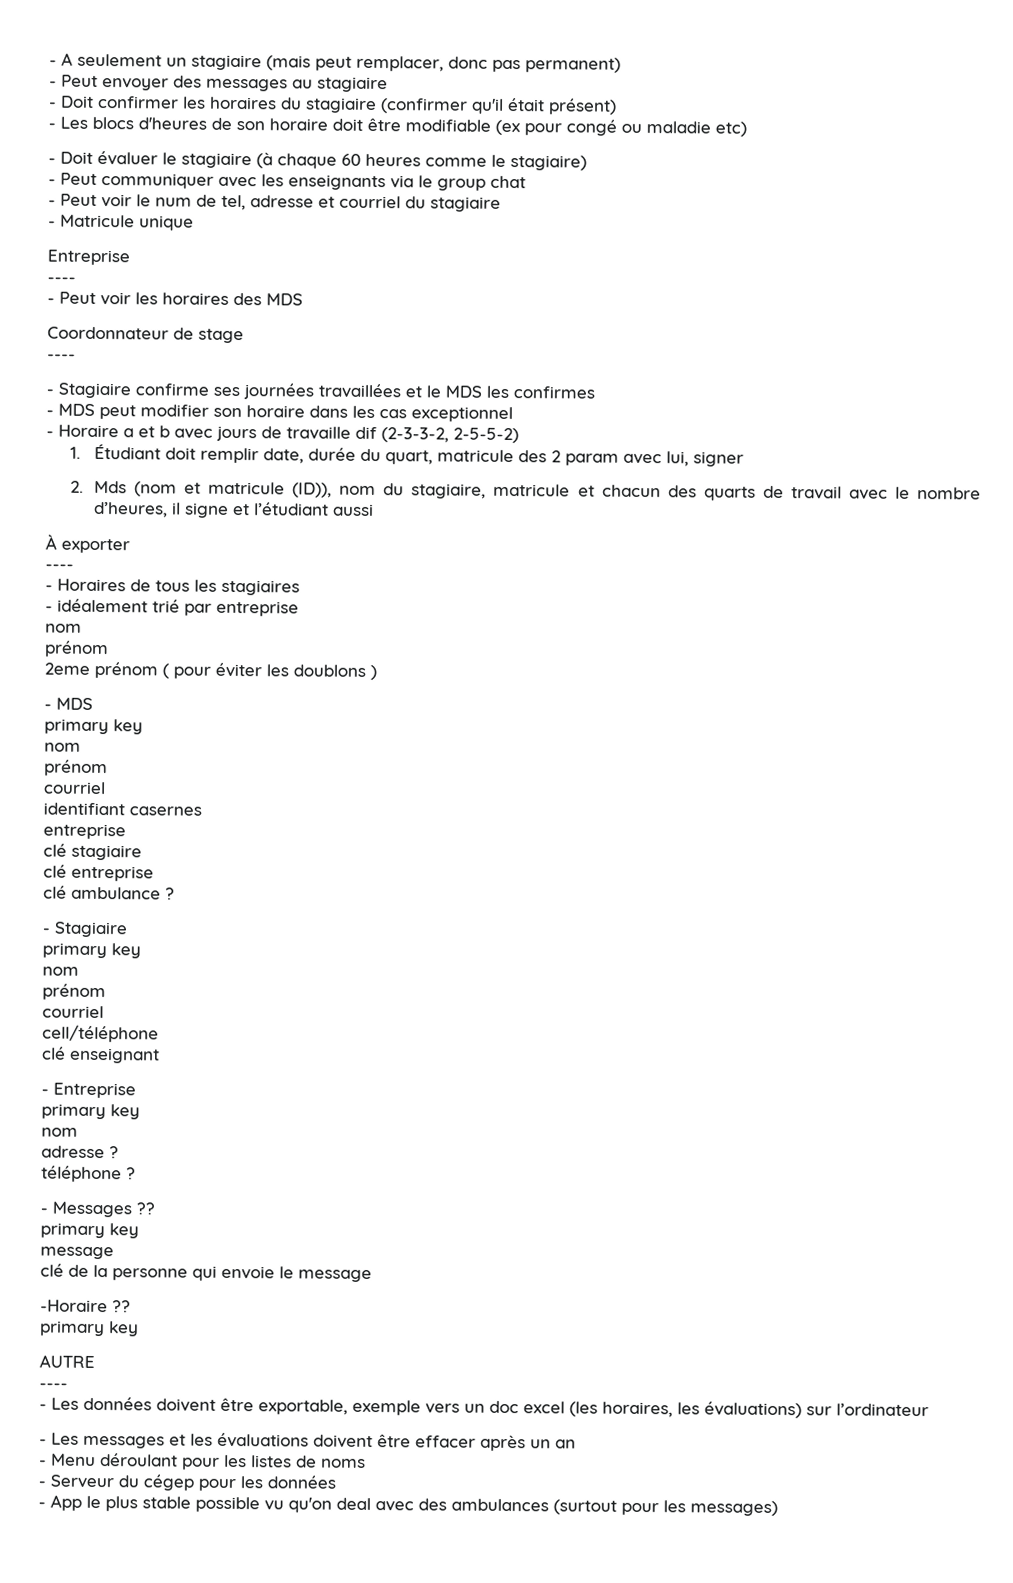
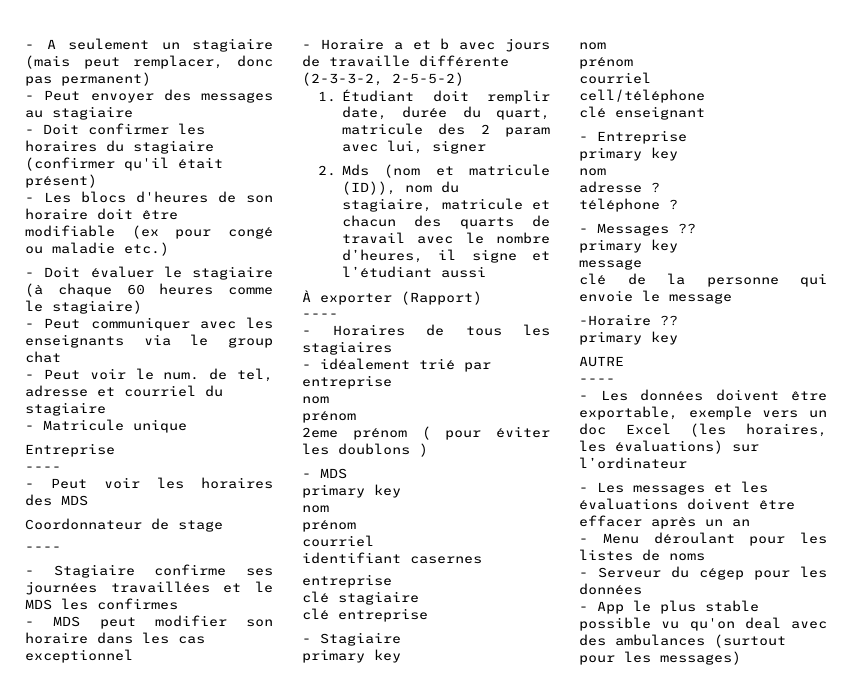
[715,121,747,137] etc) -> [124,242,169,256] etc.)
[155,197,192,207] num -> [163,372,200,380] num.
[355,426,377,440] dif -> [419,55,509,67] différente
(130, 546) none -> [401,291,482,305] (Rapport)
[43,885,175,900] // clé ambulance ? -> (428, 615) none
[523,1401,565,1414] excel -> [625,423,671,435] Excel

